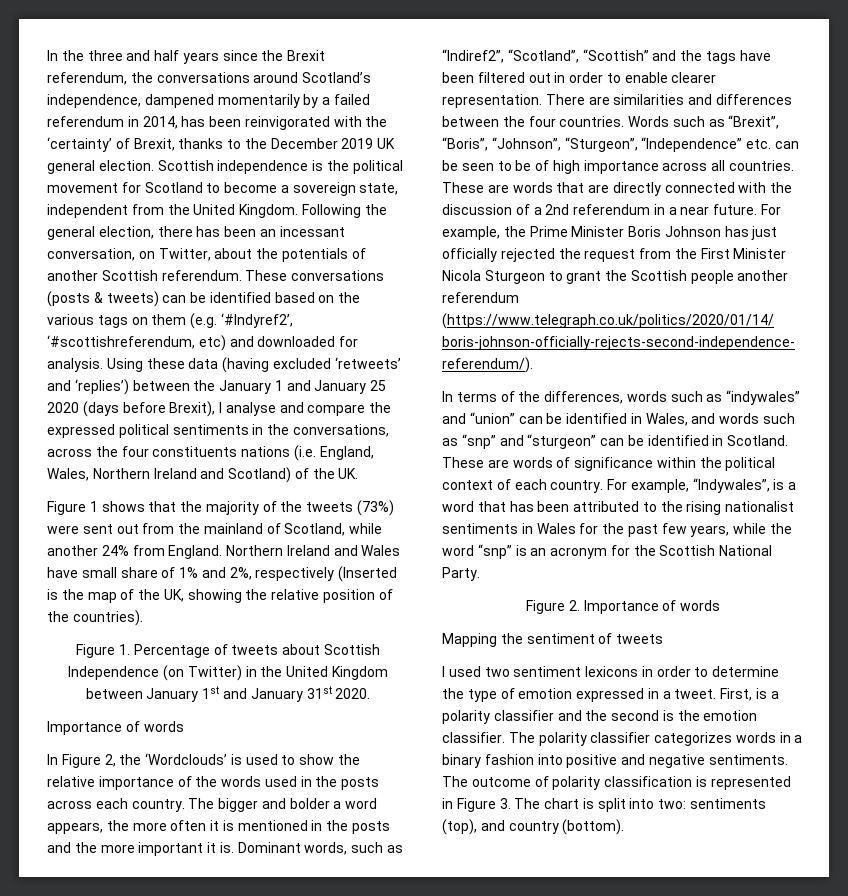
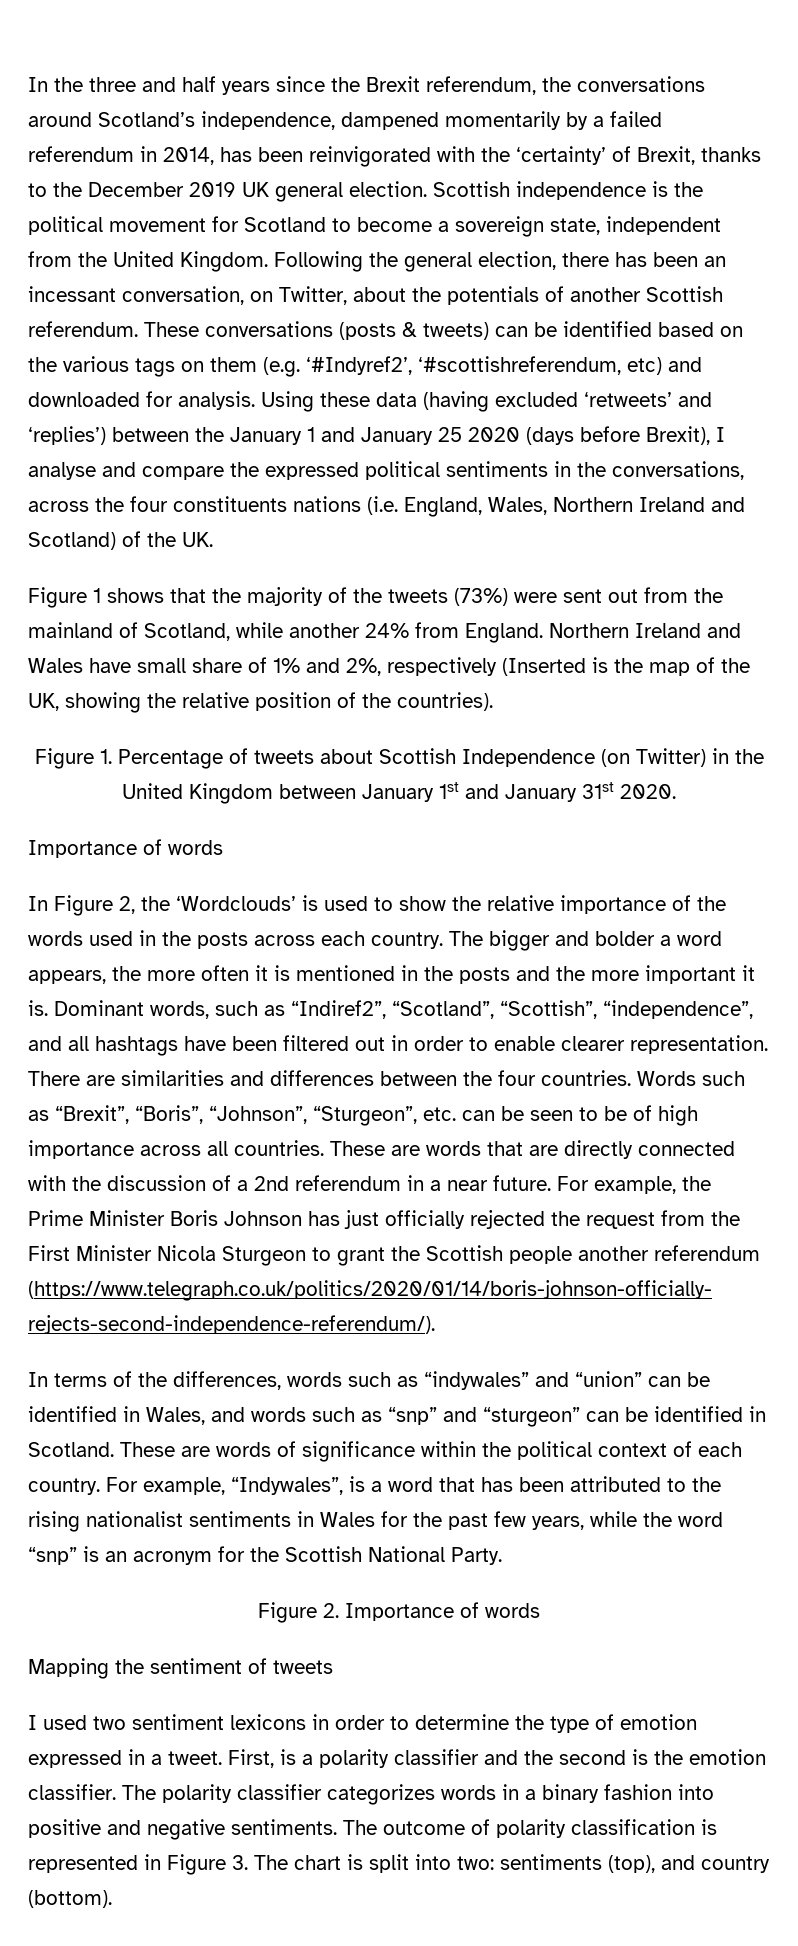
[582,49,736,64] “Scottish” and the tags -> [500,1000,753,1019] [28,1036,178,1056] “Scottish”, “independence”, and all hashtags
[641,137,743,152] “Independence” -> (417, 1116) none

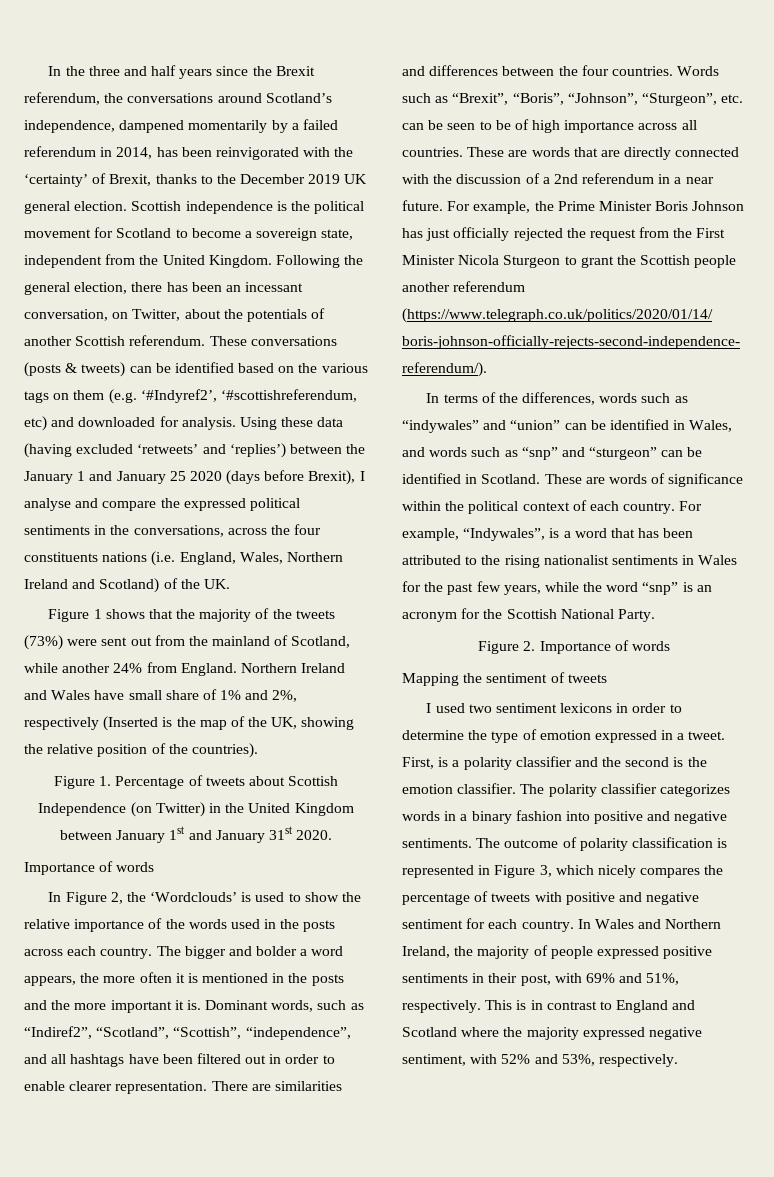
[232,1854,770,1873] [28,1890,112,1908] 3. The chart is split into two: sentiments (top), and country (bottom). -> [539,865,724,878] [402,891,700,905] [402,918,722,932] [402,945,713,959] [402,973,680,986] [402,1000,696,1013] [402,1027,702,1040] [402,1054,678,1067] 3, which nicely compares the percentage of tweets with positive and negative sentiment for each country. In Wales and Northern Ireland, the majority of people expressed positive sentiments in their post, with 69% and 51%, respectively. This is in contrast to England and Scotland where the majority expressed negative sentiment, with 52% and 53%, respectively.

